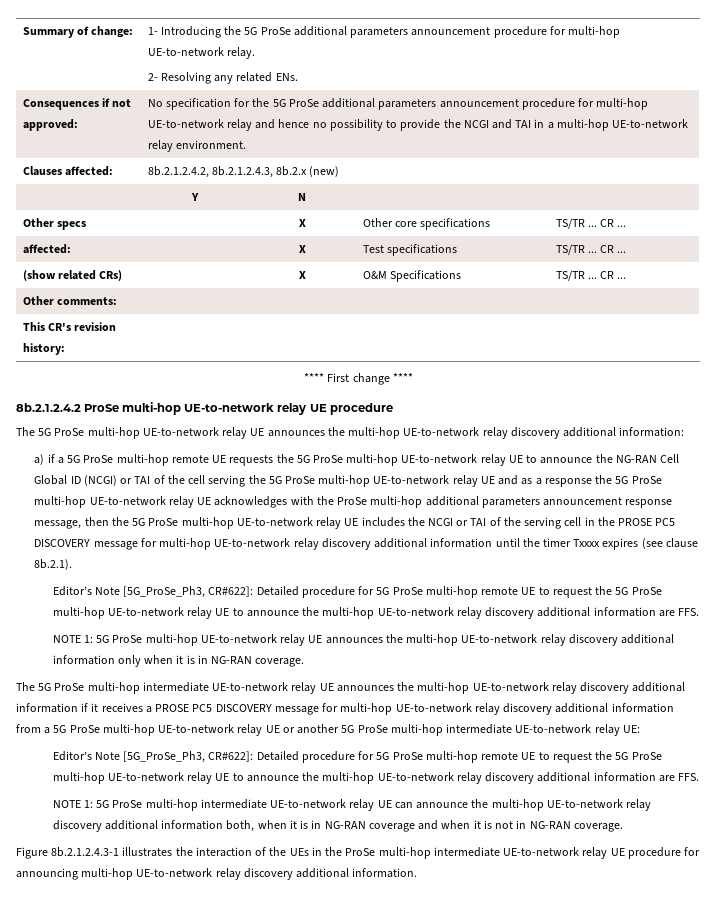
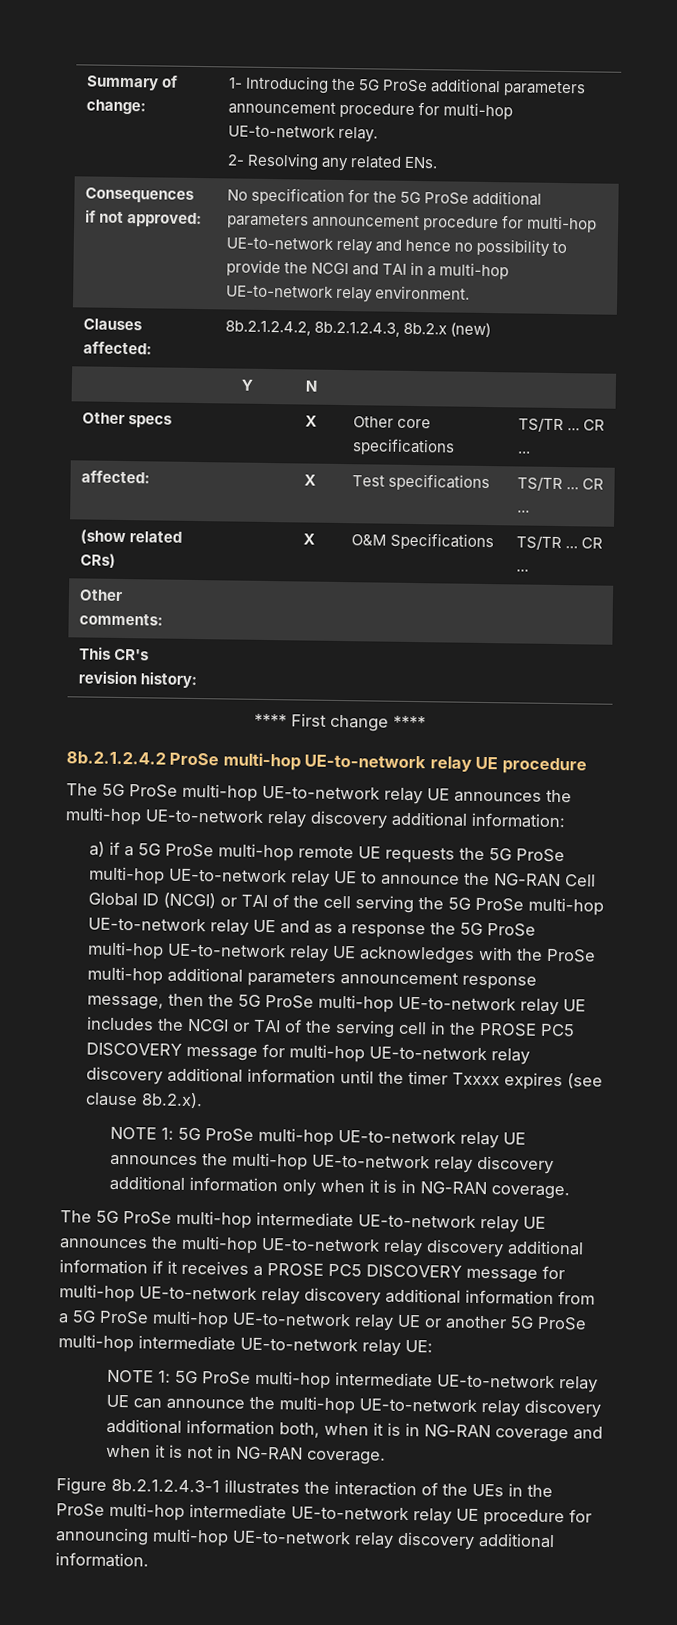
[34,559,73,570] [52,586,662,598] [52,607,700,619] 8b.2.1). // Editor’s Note [5G_ProSe_Ph3, CR#622]: Detailed procedure for 5G ProSe multi-hop remote UE to request the 5G ProSe multi-hop UE-to-network relay UE to announce the multi-hop UE-to-network relay discovery additional information are FFS. -> [141,1092,204,1109] 8b.2.x).
[52,751,662,763] [52,772,700,784] // Editor’s Note [5G_ProSe_Ph3, CR#622]: Detailed procedure for 5G ProSe multi-hop remote UE to request the 5G ProSe multi-hop UE-to-network relay UE to announce the multi-hop UE-to-network relay discovery additional information are FFS. -> (433, 1346) none

